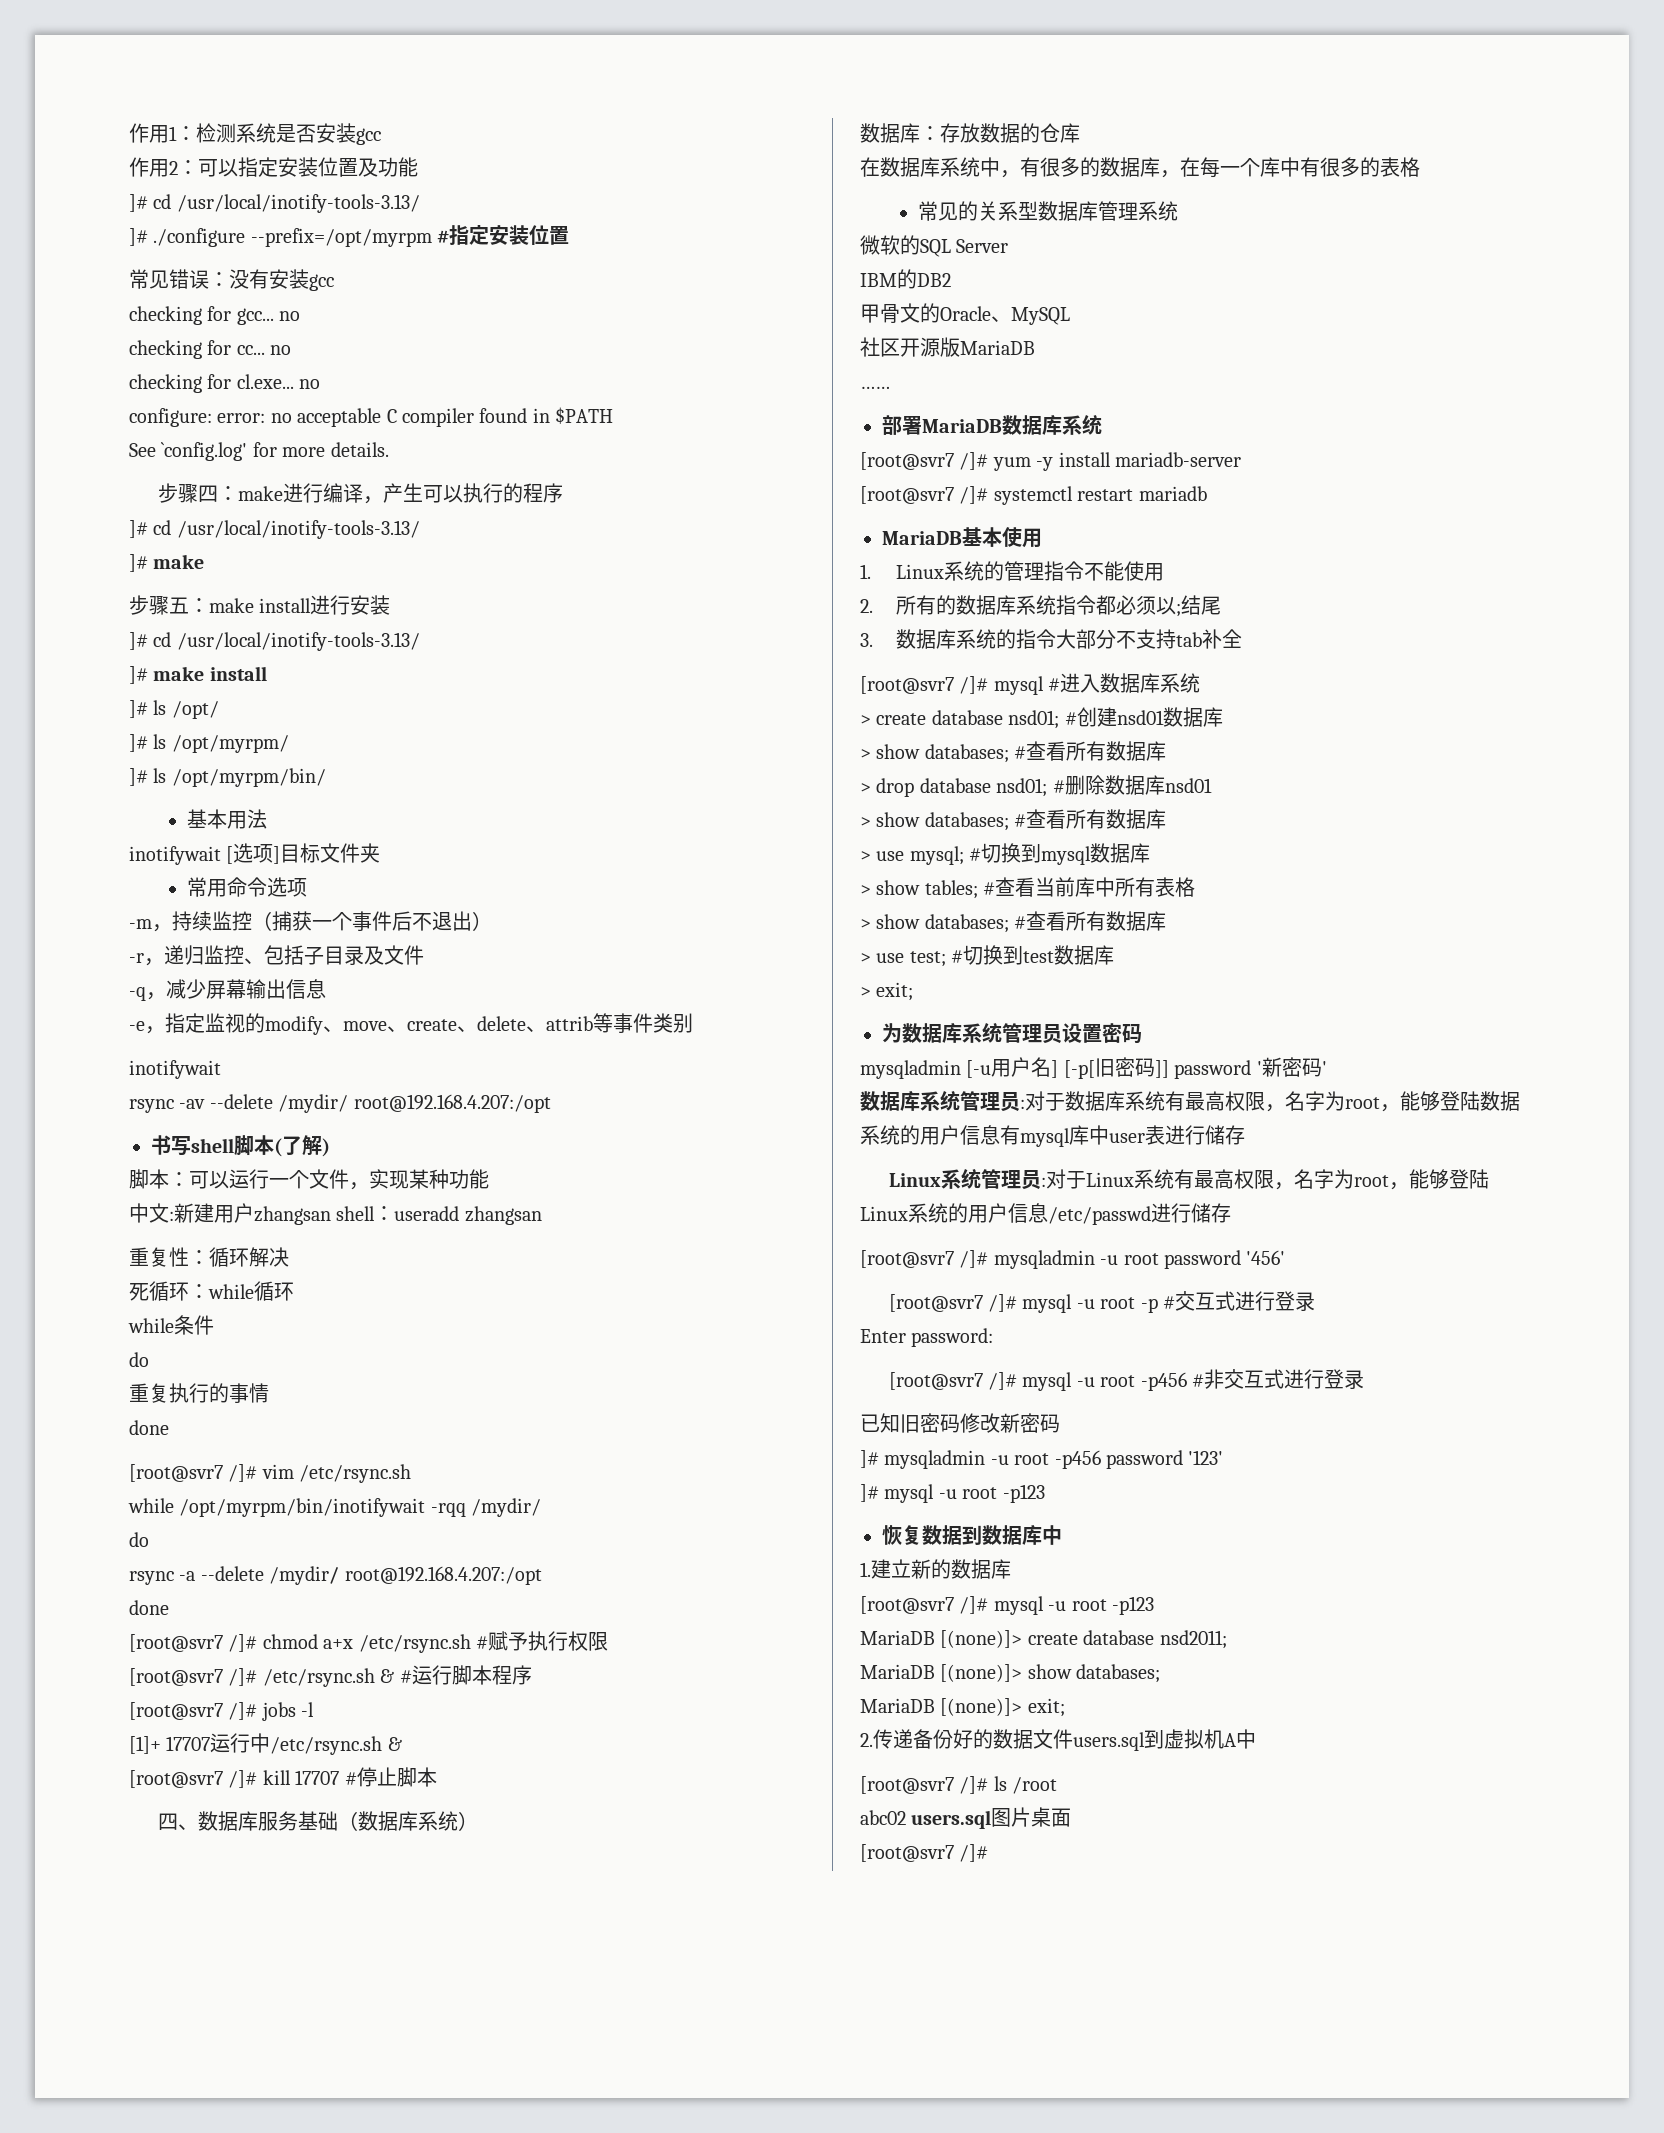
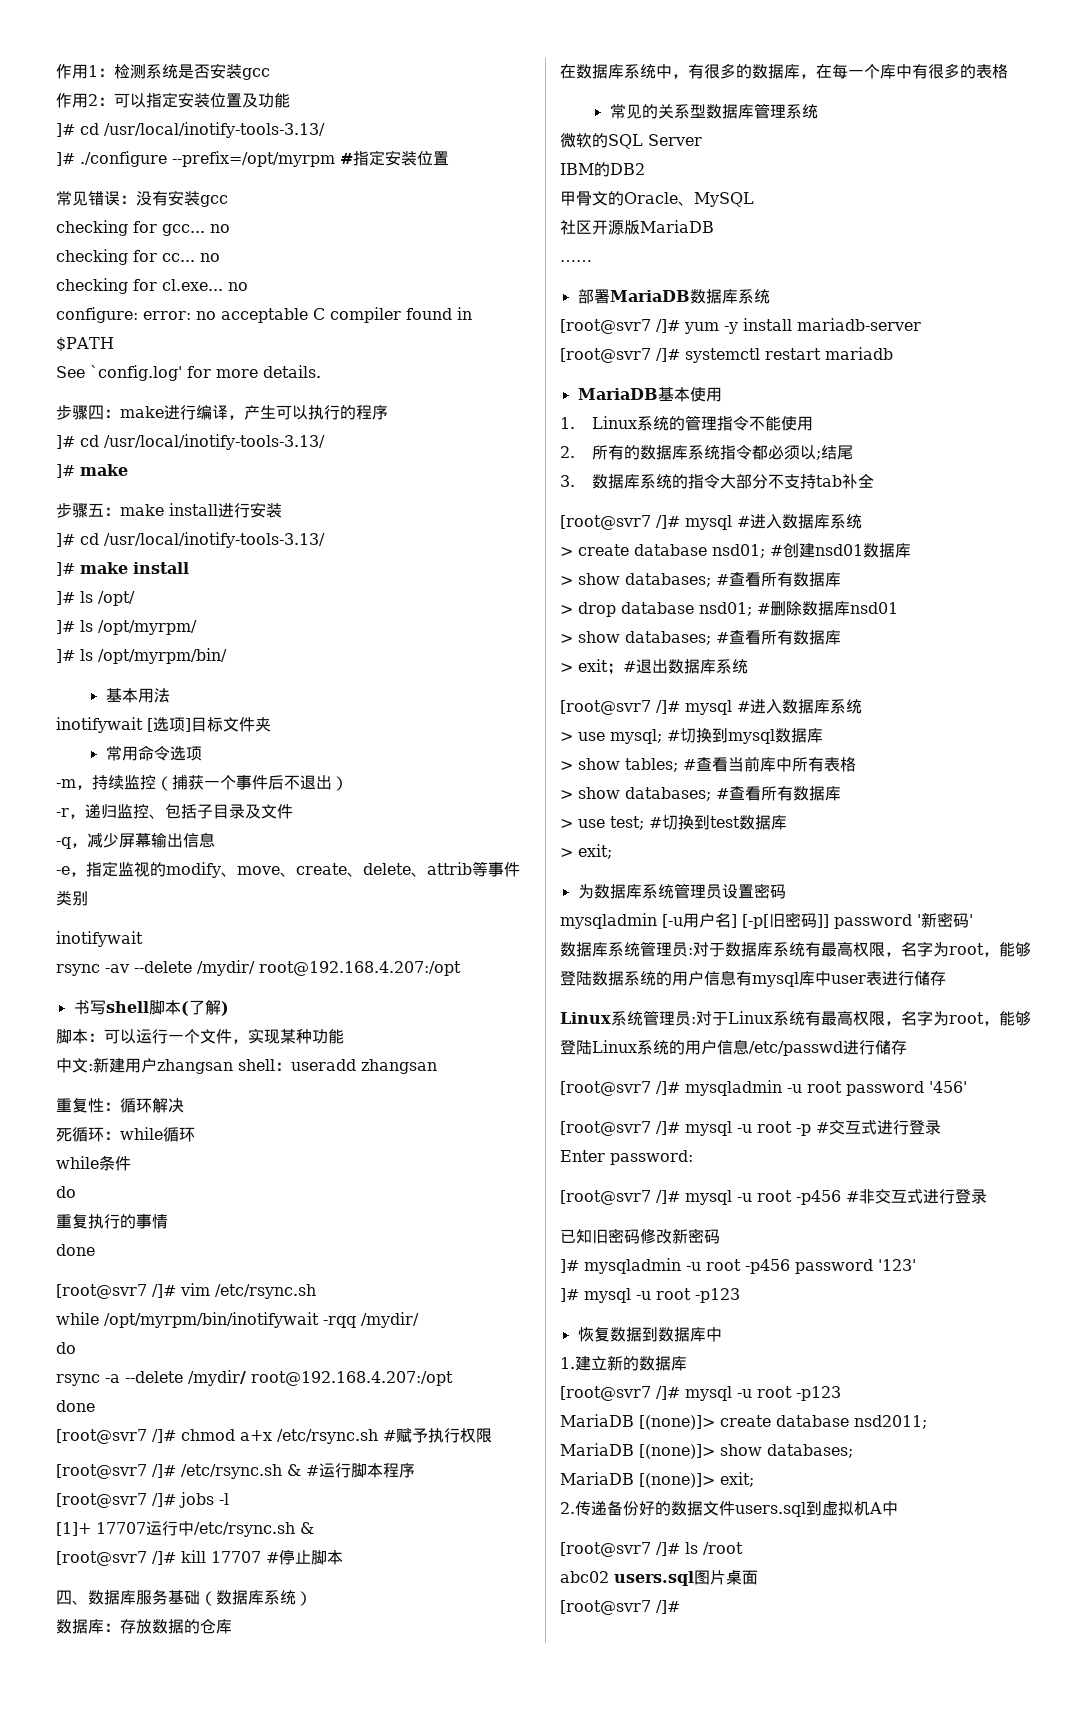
(1167, 819) none -> [560,659,748,675] [560,699,862,715] // > exit；#退出数据库系统 // [root@svr7 /]# mysql #进入数据库系统

